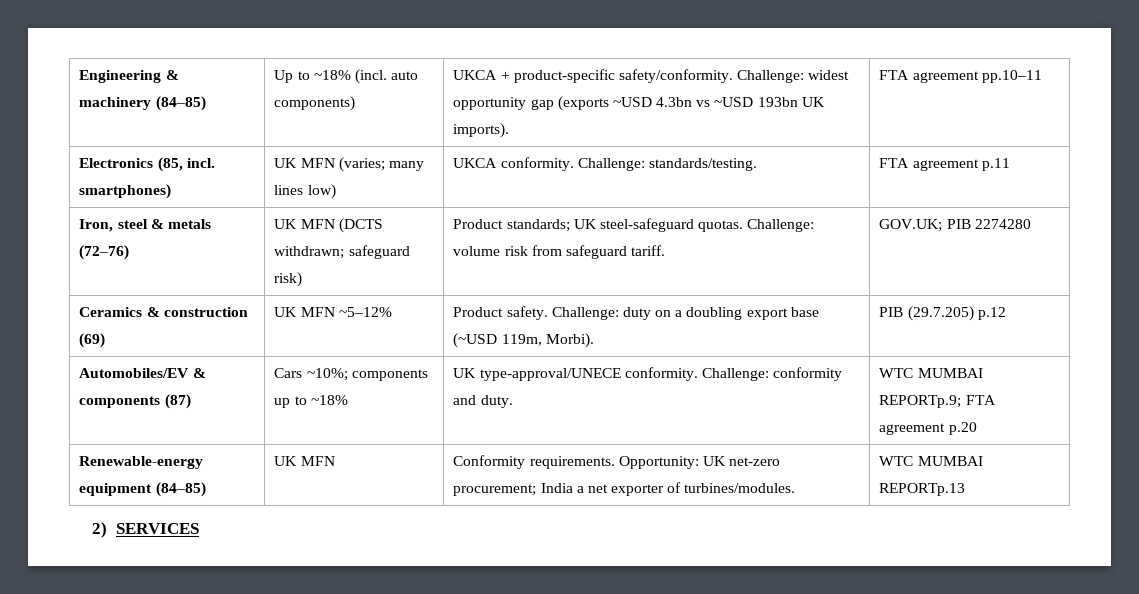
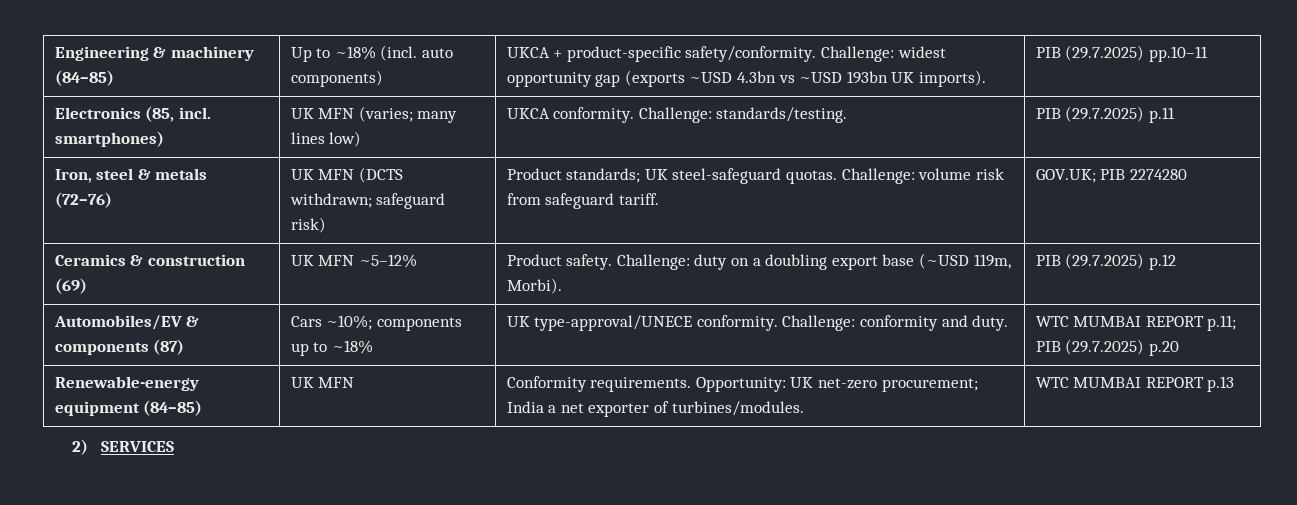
[879,70,979,83] FTA agreement -> [1035,45,1145,61] PIB (29.7.2025)
[879,158,979,171] FTA agreement -> [1035,106,1145,122] PIB (29.7.2025)
[907,306,974,321] (29.7.205) -> [1065,253,1145,269] (29.7.2025)
[879,395,996,408] [879,423,946,435] REPORTp.9; FTA agreement -> [1145,315,1237,331] [1035,339,1145,355] REPORT p.11; PIB (29.7.2025)
[879,483,966,496] REPORTp.13 -> [1145,376,1235,392] REPORT p.13

